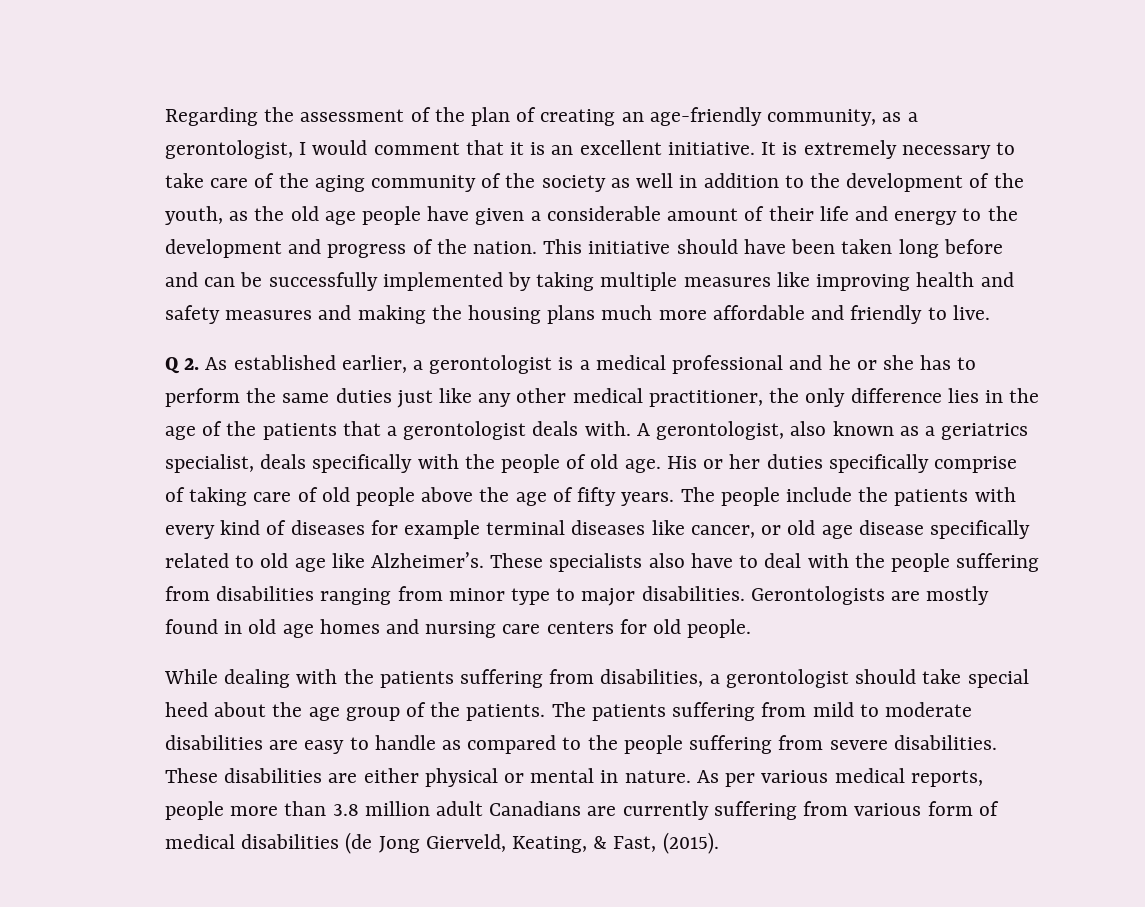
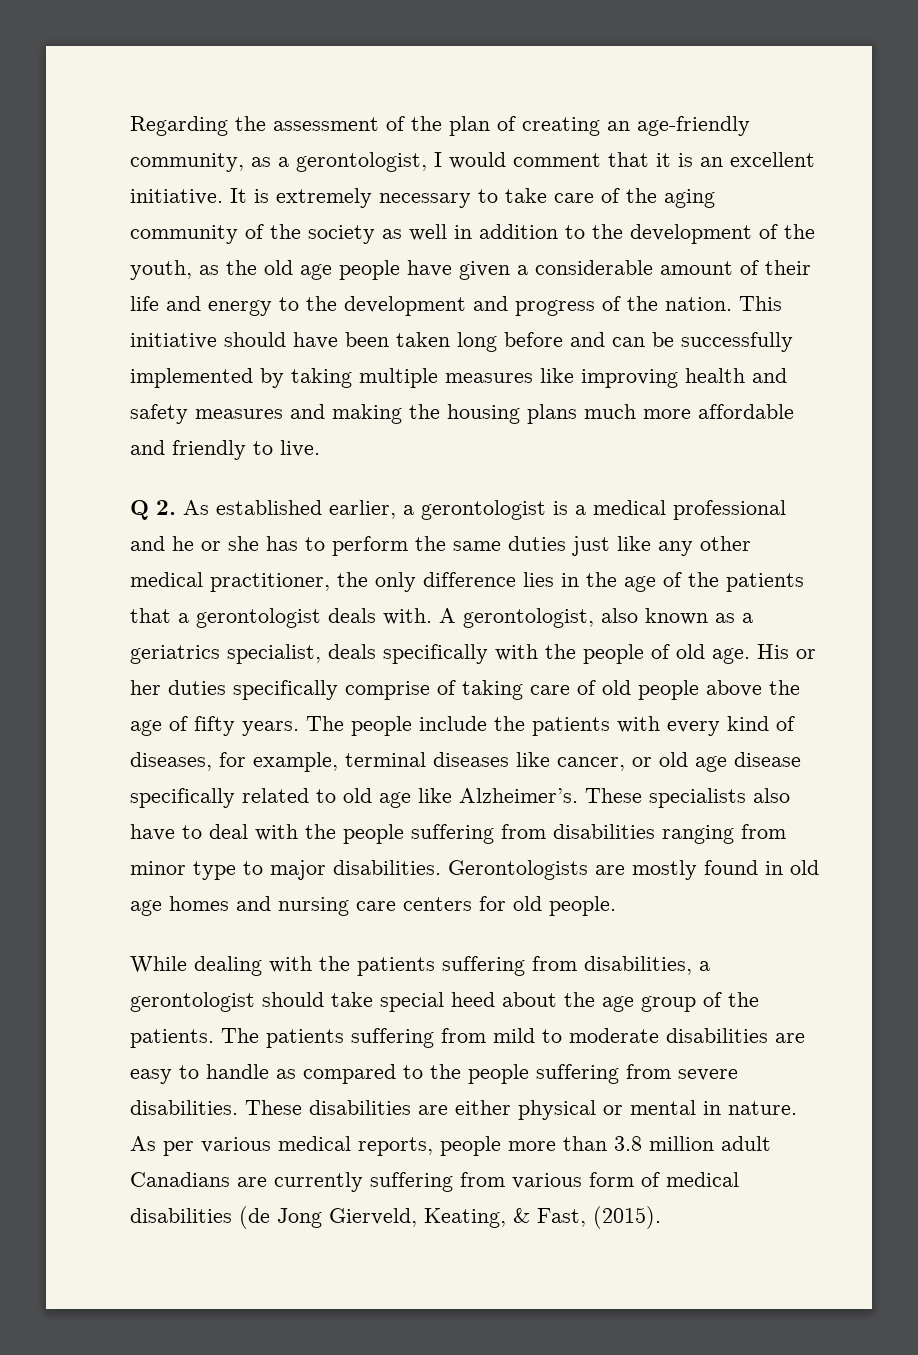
[290,520,481,539] diseases for example -> [130,752,339,772] diseases, for example,

